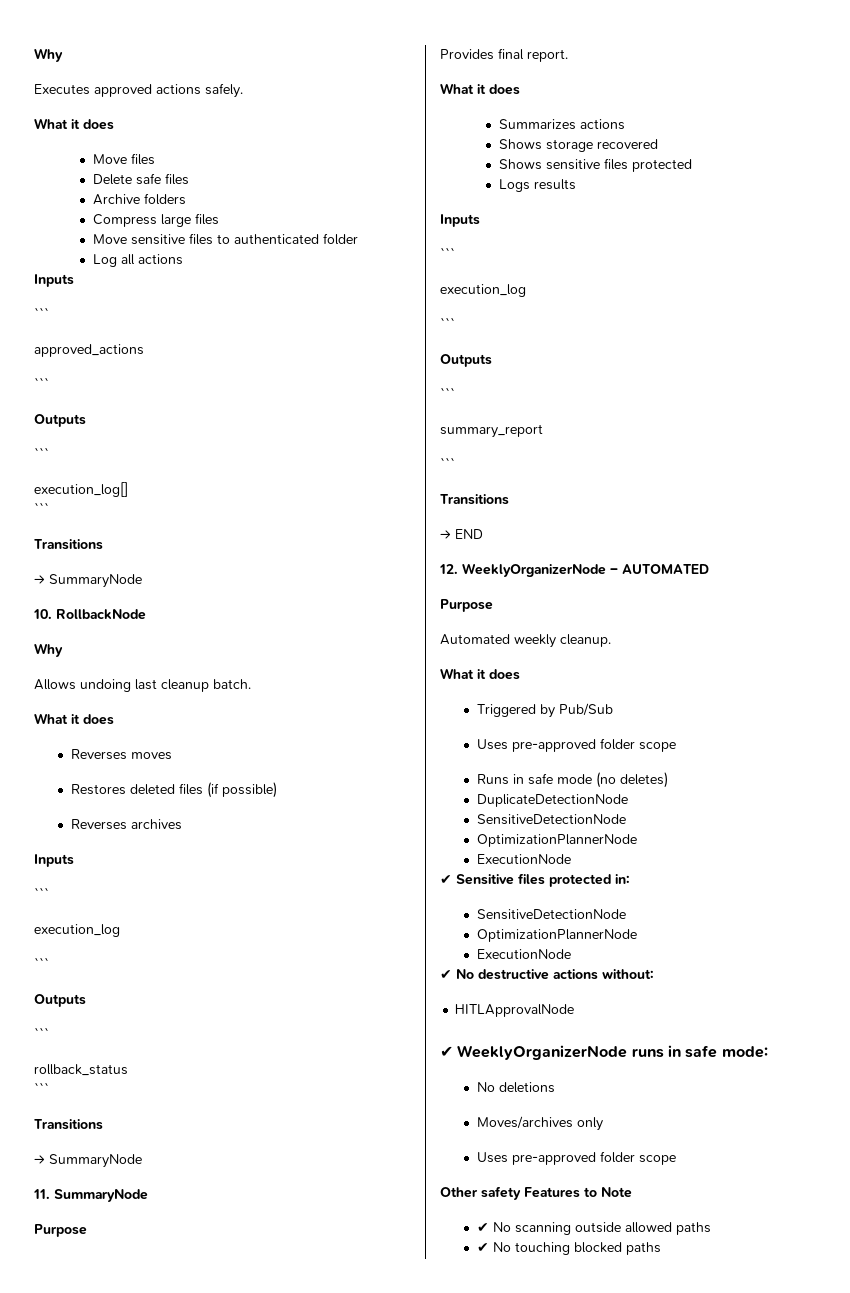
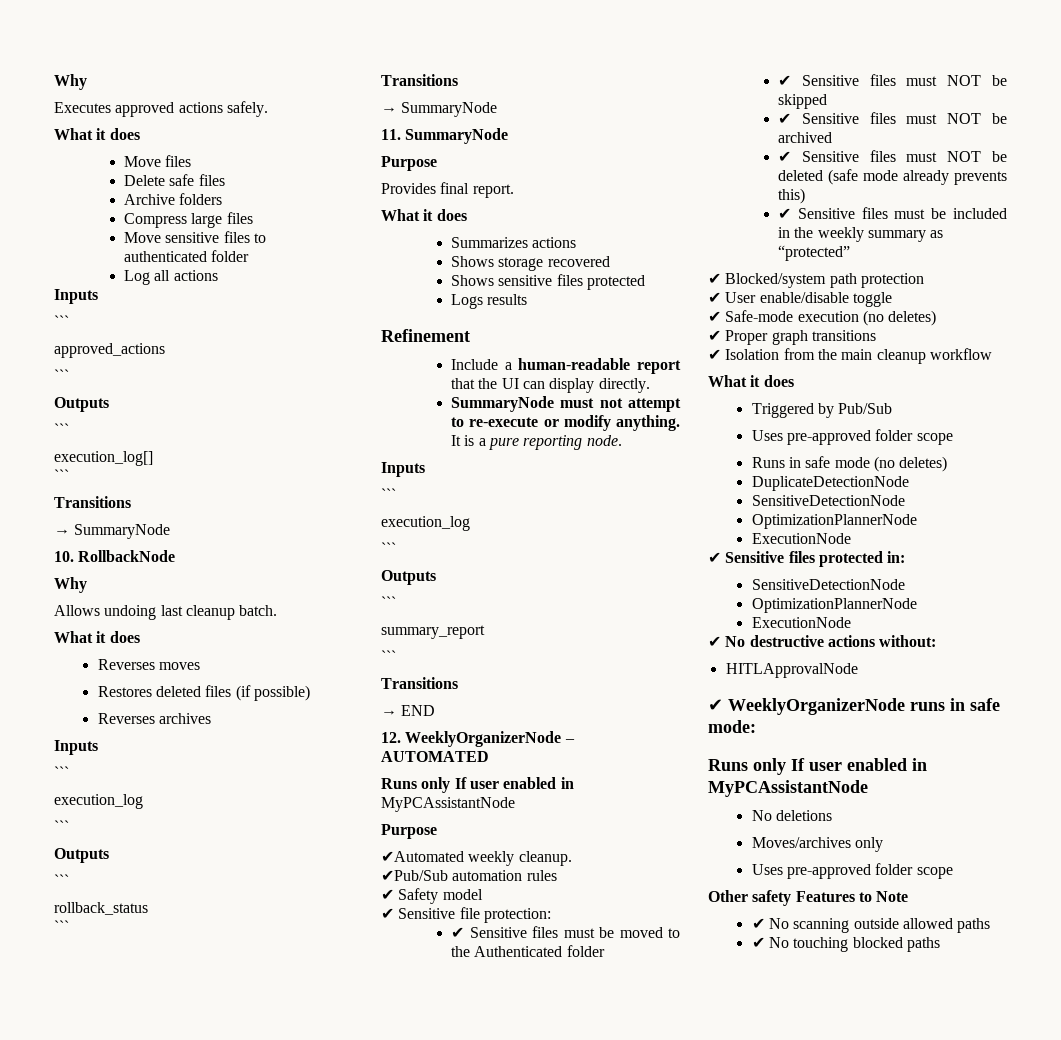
(576, 184) none -> [381,329,470,342] [450,358,681,374] [450,378,650,393] [450,396,681,412] [450,415,680,431] [450,435,622,450] // Refinement // Include a human-readable report that the UI can display directly. // SummaryNode must not attempt to re-execute or modify anything. It is a pure reporting node.
[440,599,493,612] [440,634,510,645] // Purpose // Automated -> [381,777,574,793] [381,797,515,812] [381,824,437,839] [381,851,464,862] // Runs only If user enabled in MyPCAssistantNode // Purpose // ✔Automated
(611, 640) none -> [381,870,557,881] [381,888,483,904] [381,907,551,923] [450,926,680,938] [450,945,605,957] [777,74,1007,86] [777,94,827,109] [777,112,1007,124] [777,132,832,143] [777,150,1007,162] [777,169,1007,185] [777,188,805,204] [777,207,1007,219] [777,227,944,242] [777,245,850,261] [708,273,924,288] [708,292,892,307] [708,310,937,326] [708,330,876,345] [708,348,992,364] // ✔Pub/Sub automation rules // ✔ Safety model // ✔ Sensitive file protection: // ✔ Sensitive files must be moved to the Authenticated folder // ✔ Sensitive files must NOT be skipped // ✔ Sensitive files must NOT be archived // ✔ Sensitive files must NOT be deleted (safe mode already prevents this) // ✔ Sensitive files must be included in the weekly summary as “protected” // ✔ Blocked/system path protection // ✔ User enable/disable toggle // ✔ Safe-mode execution (no deletes) // ✔ Proper graph transitions // ✔ Isolation from the main cleanup workflow
(768, 1052) none -> [708,758,927,775] [708,780,868,797] // Runs only If user enabled in MyPCAssistantNode

